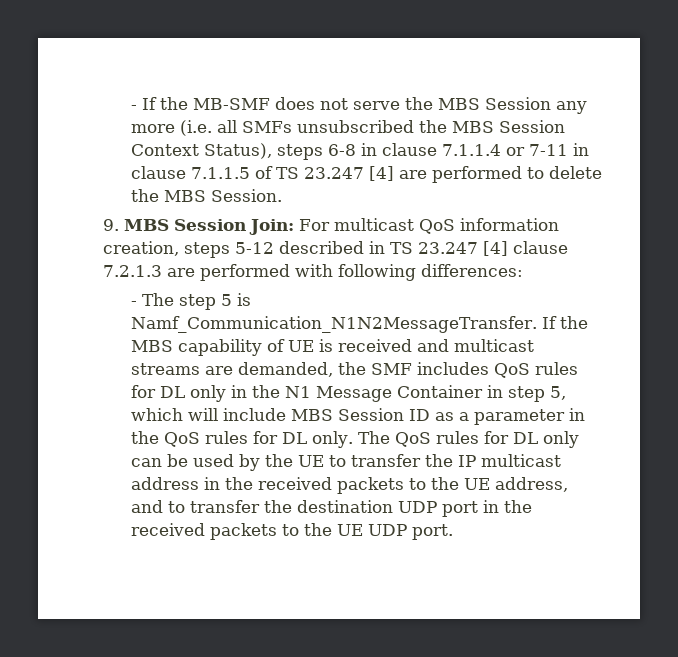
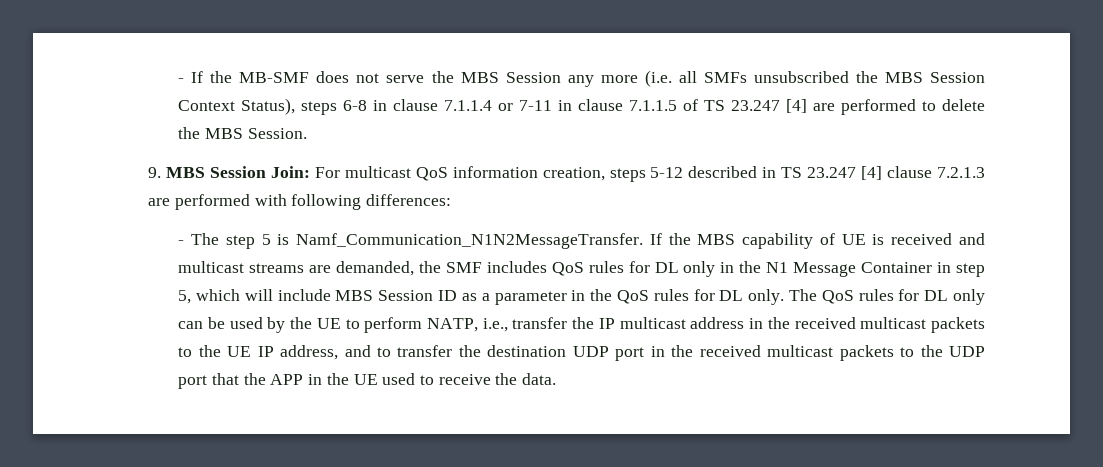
(347, 461) none -> [364,317,508,333] perform NATP, i.e.,
[337,477,491,494] packets to the UE -> [860,317,985,333] [178,345,274,357] multicast packets to the UE IP
[210,523,454,540] packets to the UE UDP port. -> [767,345,986,361] [178,373,557,389] multicast packets to the UDP port that the APP in the UE used to receive the data.

